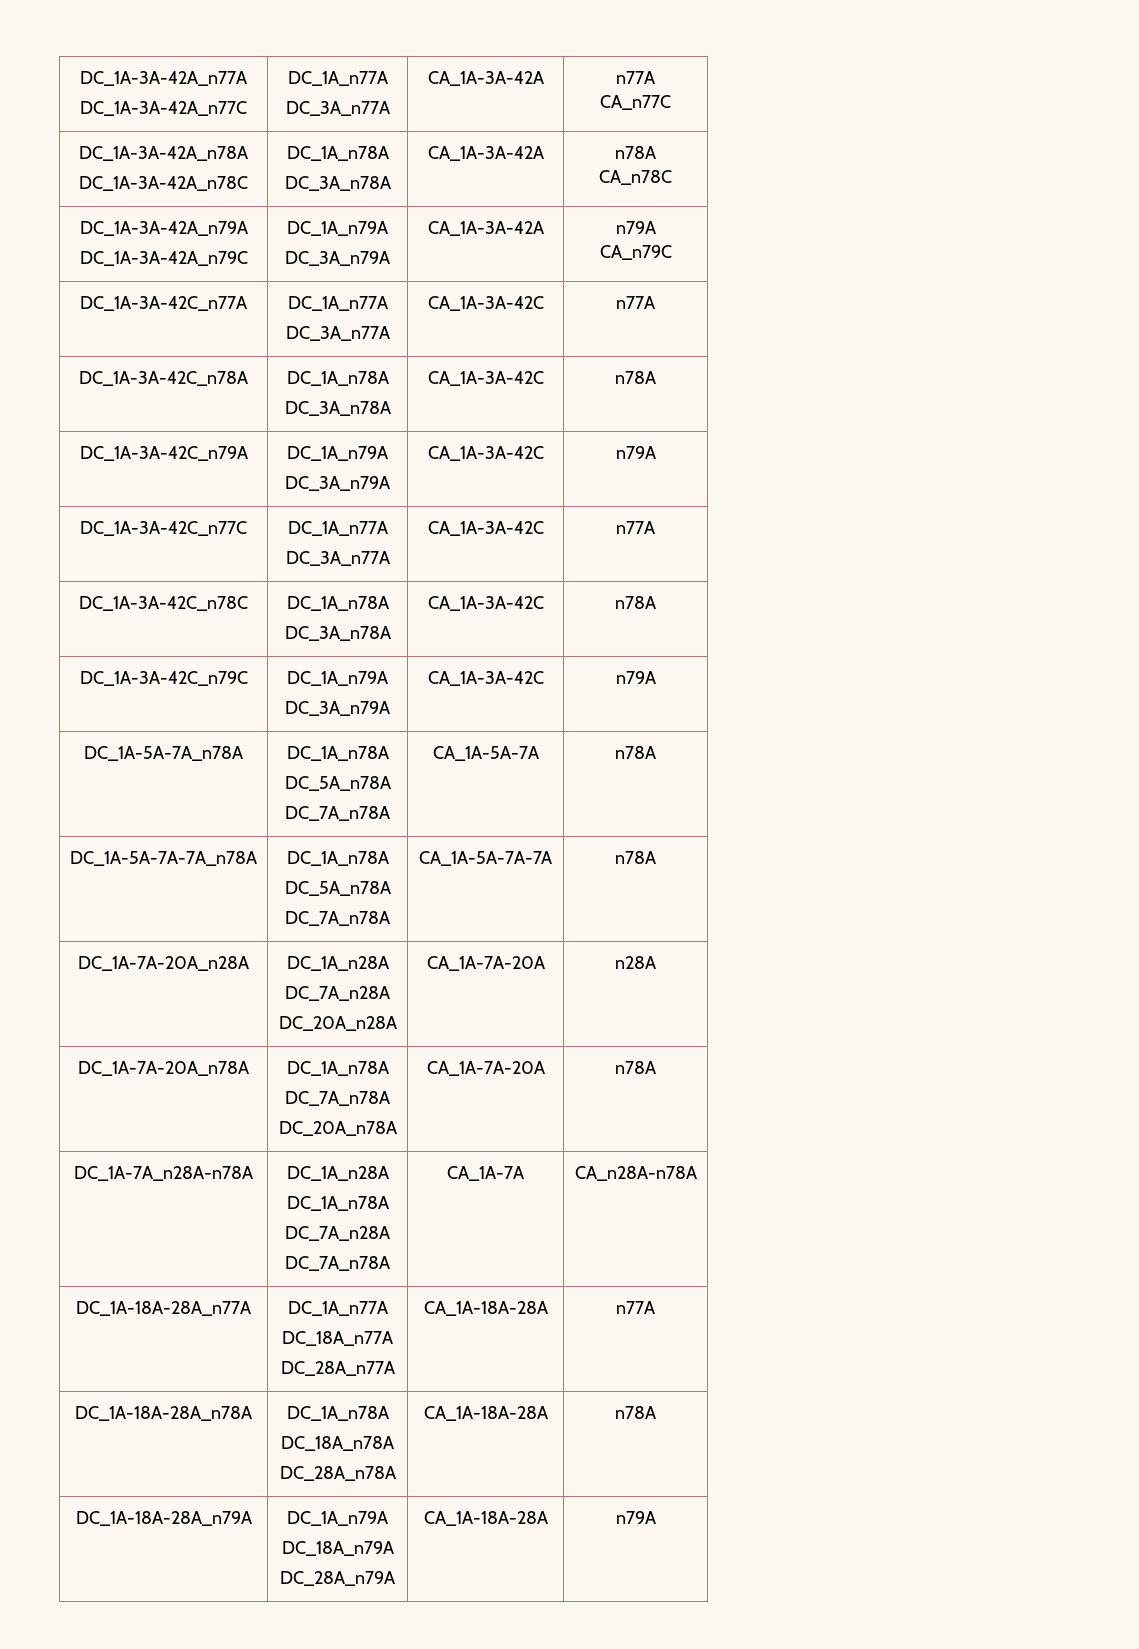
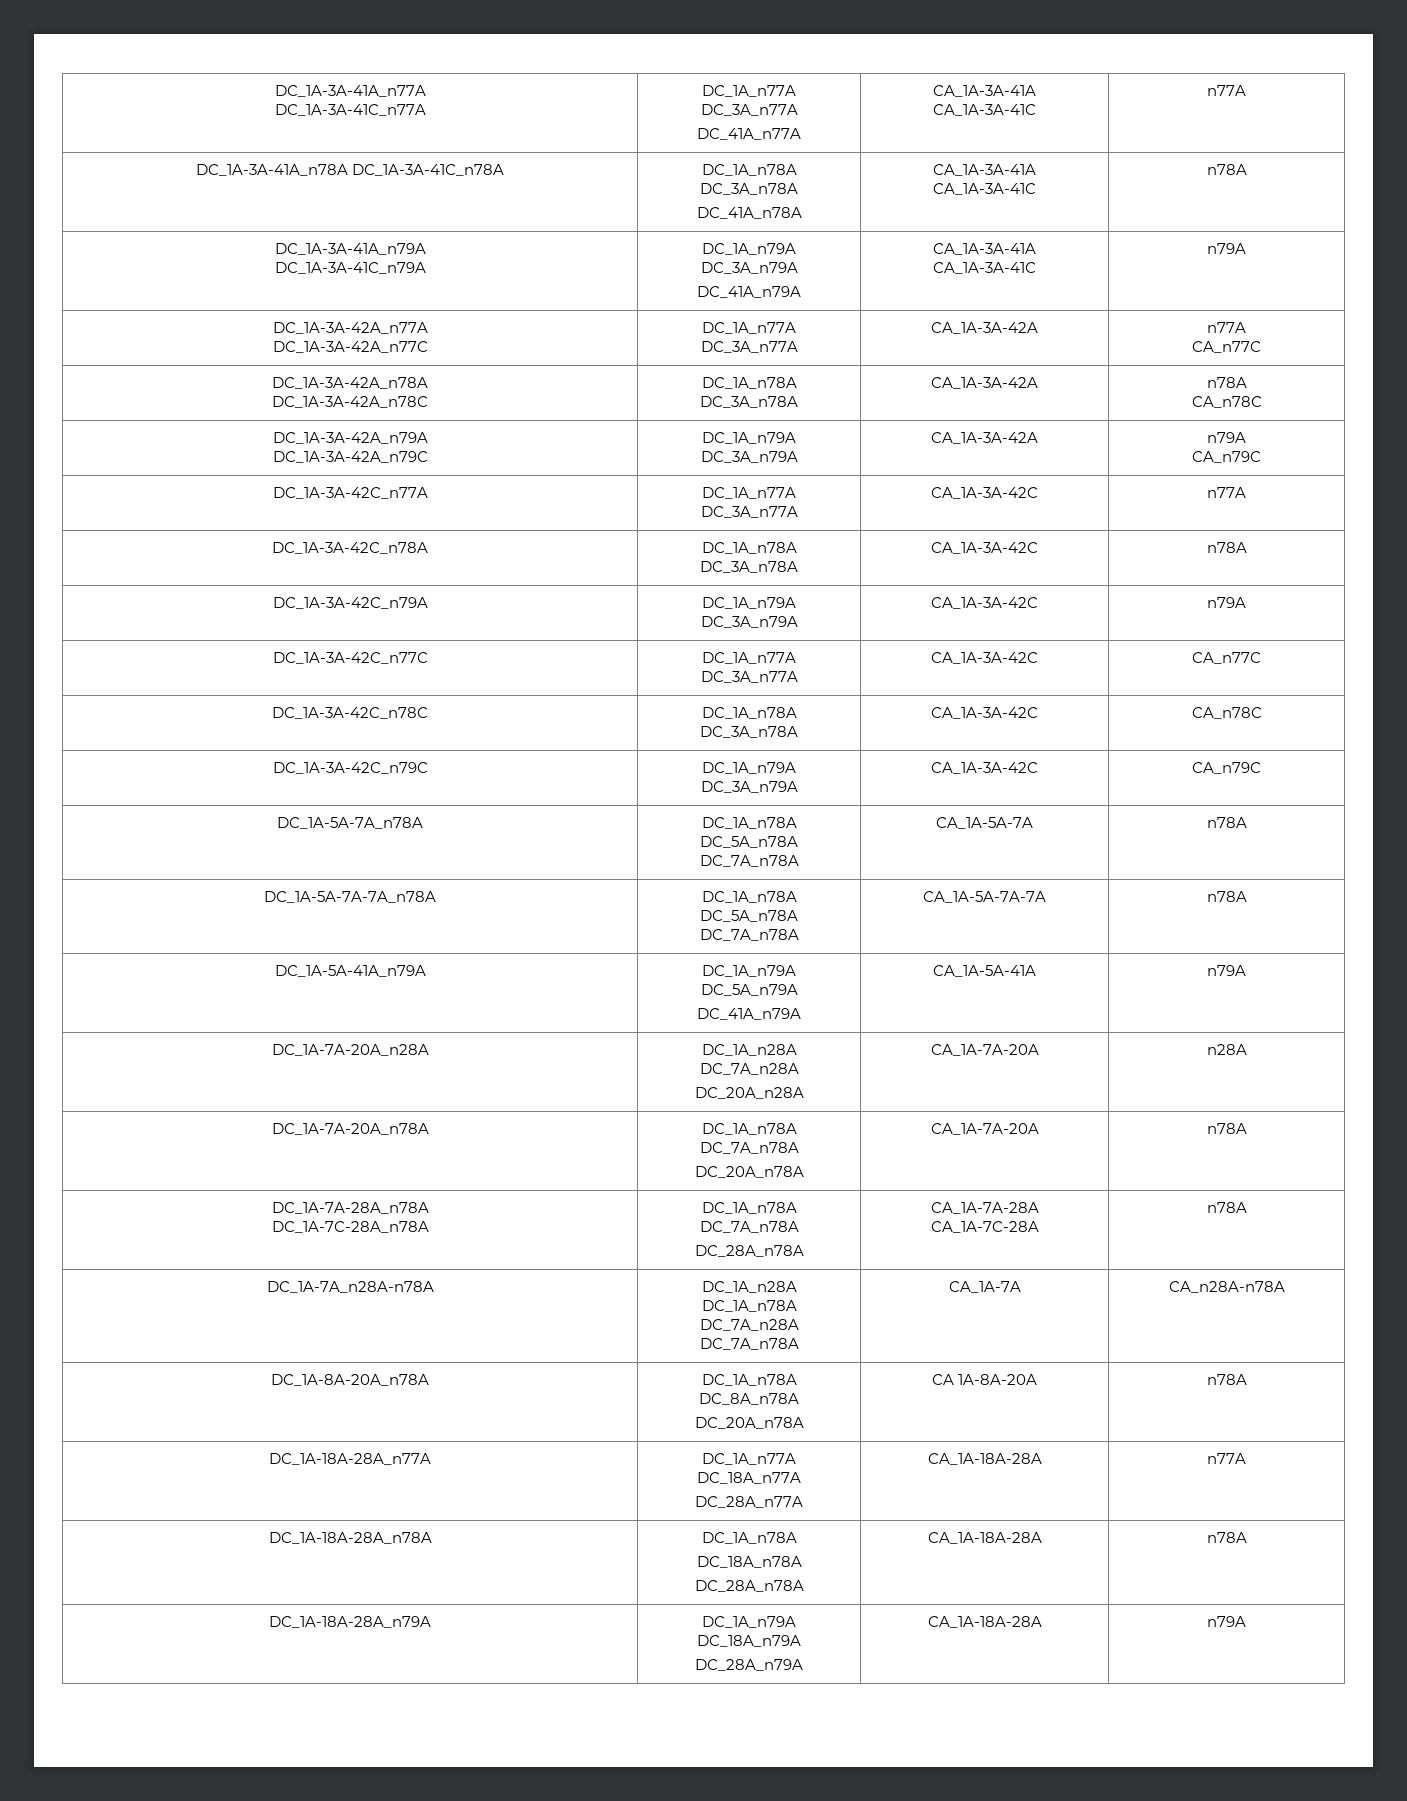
(80, 78) none -> [274,85,426,97] [274,104,426,116] [702,85,796,97] [700,104,798,116] [697,128,801,140] [933,85,1036,97] [933,104,1036,116] [1207,85,1246,96] [195,164,505,176] [701,164,797,176] [700,183,798,195] [696,207,802,219] [933,164,1036,176] [933,183,1036,195] [1206,164,1247,175] [274,243,426,255] [274,262,426,274] [702,243,796,255] [700,262,798,274] [697,286,801,298] [933,243,1036,255] [933,262,1036,274] [1207,243,1246,254] DC_1A-3A-41A_n77A // DC_1A-3A-41C_n77A | DC_1A_n77A // DC_3A_n77A // DC_41A_n77A | CA_1A-3A-41A // CA_1A-3A-41C | n77A // DC_1A-3A-41A_n78A DC_1A-3A-41C_n78A | DC_1A_n78A // DC_3A_n78A // DC_41A_n78A | CA_1A-3A-41A // CA_1A-3A-41C | n78A // DC_1A-3A-41A_n79A // DC_1A-3A-41C_n79A | DC_1A_n79A // DC_3A_n79A // DC_41A_n79A | CA_1A-3A-41A // CA_1A-3A-41C | n79A //
[616,521,656,534] n77A -> [1192,652,1261,664] CA_n77C
[615,596,656,609] n78A -> [1191,707,1262,719] CA_n78C
[615,671,656,684] n79A -> [1192,762,1261,774] CA_n79C
(656, 857) none -> [274,965,426,977] [702,965,796,977] [700,984,798,996] [697,1008,801,1020] [933,965,1036,977] [1207,965,1246,976] // DC_1A-5A-41A_n79A | DC_1A_n79A // DC_5A_n79A // DC_41A_n79A | CA_1A-5A-41A | n79A
(656, 1067) none -> [271,1202,429,1214] [271,1221,429,1233] [701,1202,797,1214] [699,1221,799,1233] [694,1245,804,1257] [930,1202,1039,1214] [930,1221,1039,1233] [1206,1202,1247,1213] // DC_1A-7A-28A_n78A // DC_1A-7C-28A_n78A | DC_1A_n78A // DC_7A_n78A // DC_28A_n78A | CA_1A-7A-28A // CA_1A-7C-28A | n78A
(697, 1173) none -> [271,1374,429,1386] [701,1374,797,1386] [699,1393,799,1405] [694,1417,804,1429] [931,1374,1038,1385] [1206,1374,1247,1385] // DC_1A-8A-20A_n78A | DC_1A_n78A // DC_8A_n78A // DC_20A_n78A | CA 1A-8A-20A | n78A

